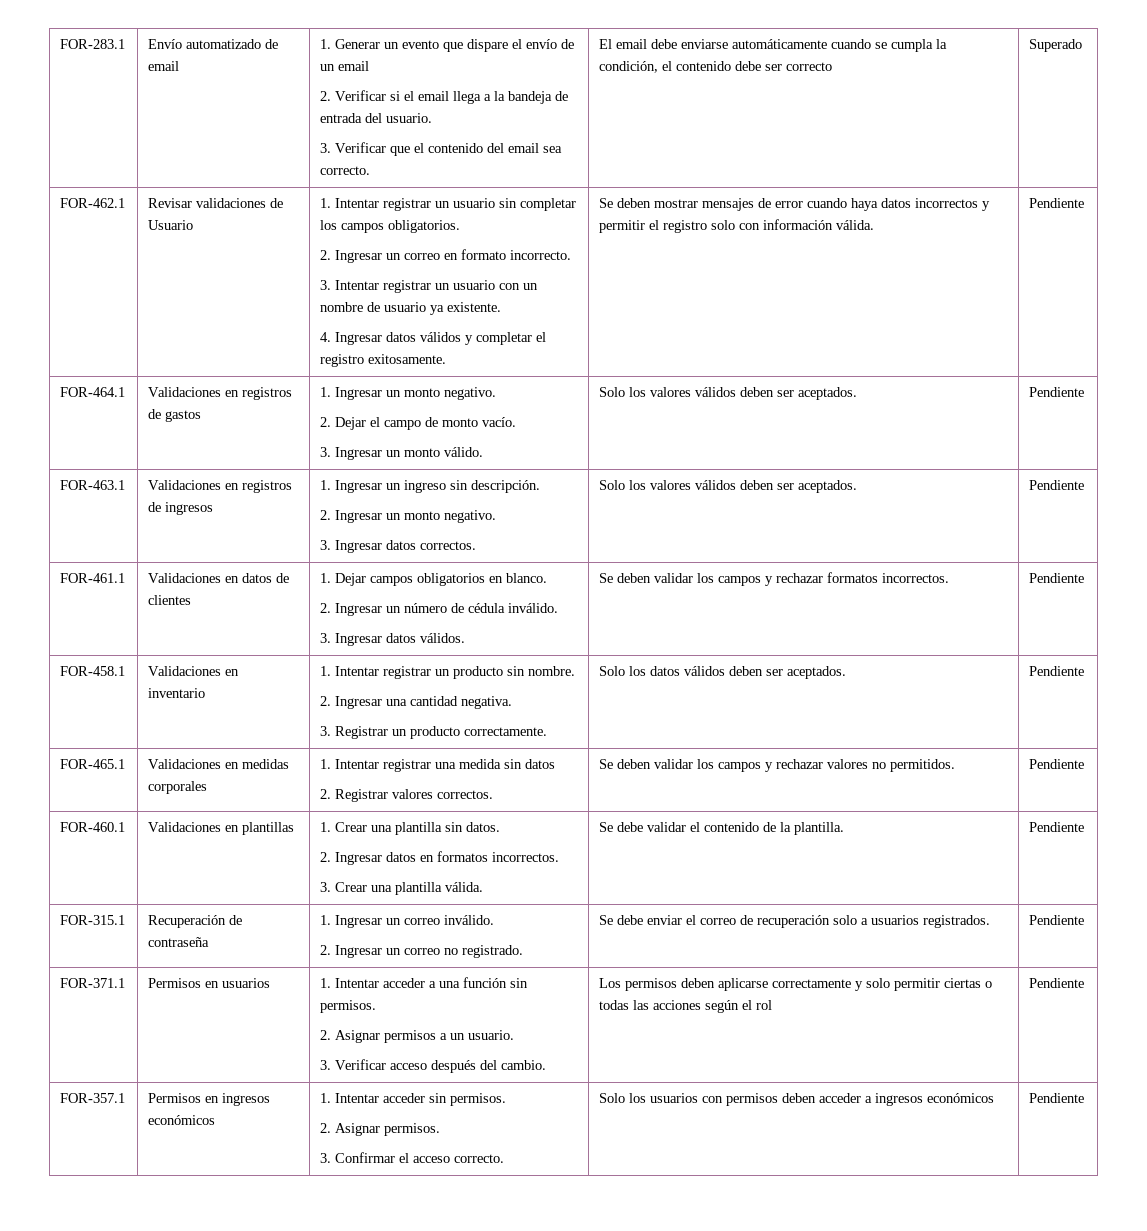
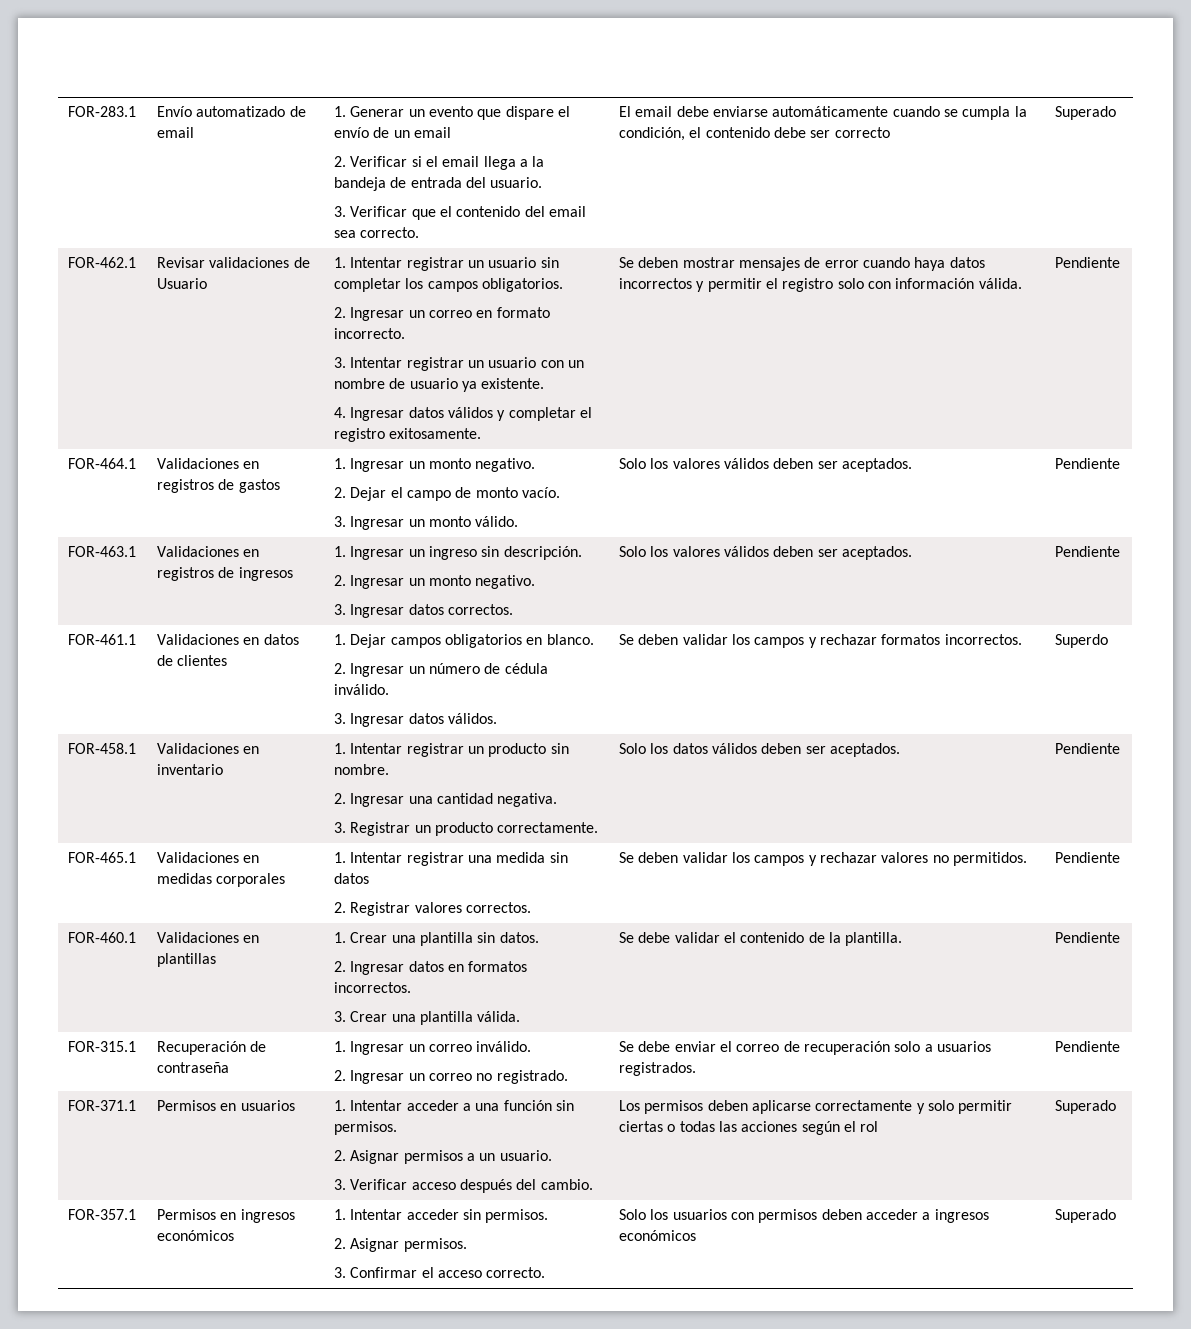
[1029,573,1085,583] Pendiente -> [1055,634,1109,648] Superdo
[1029,978,1085,988] Pendiente -> [1055,1100,1117,1114] Superado
[1029,1093,1085,1103] Pendiente -> [1055,1209,1117,1223] Superado

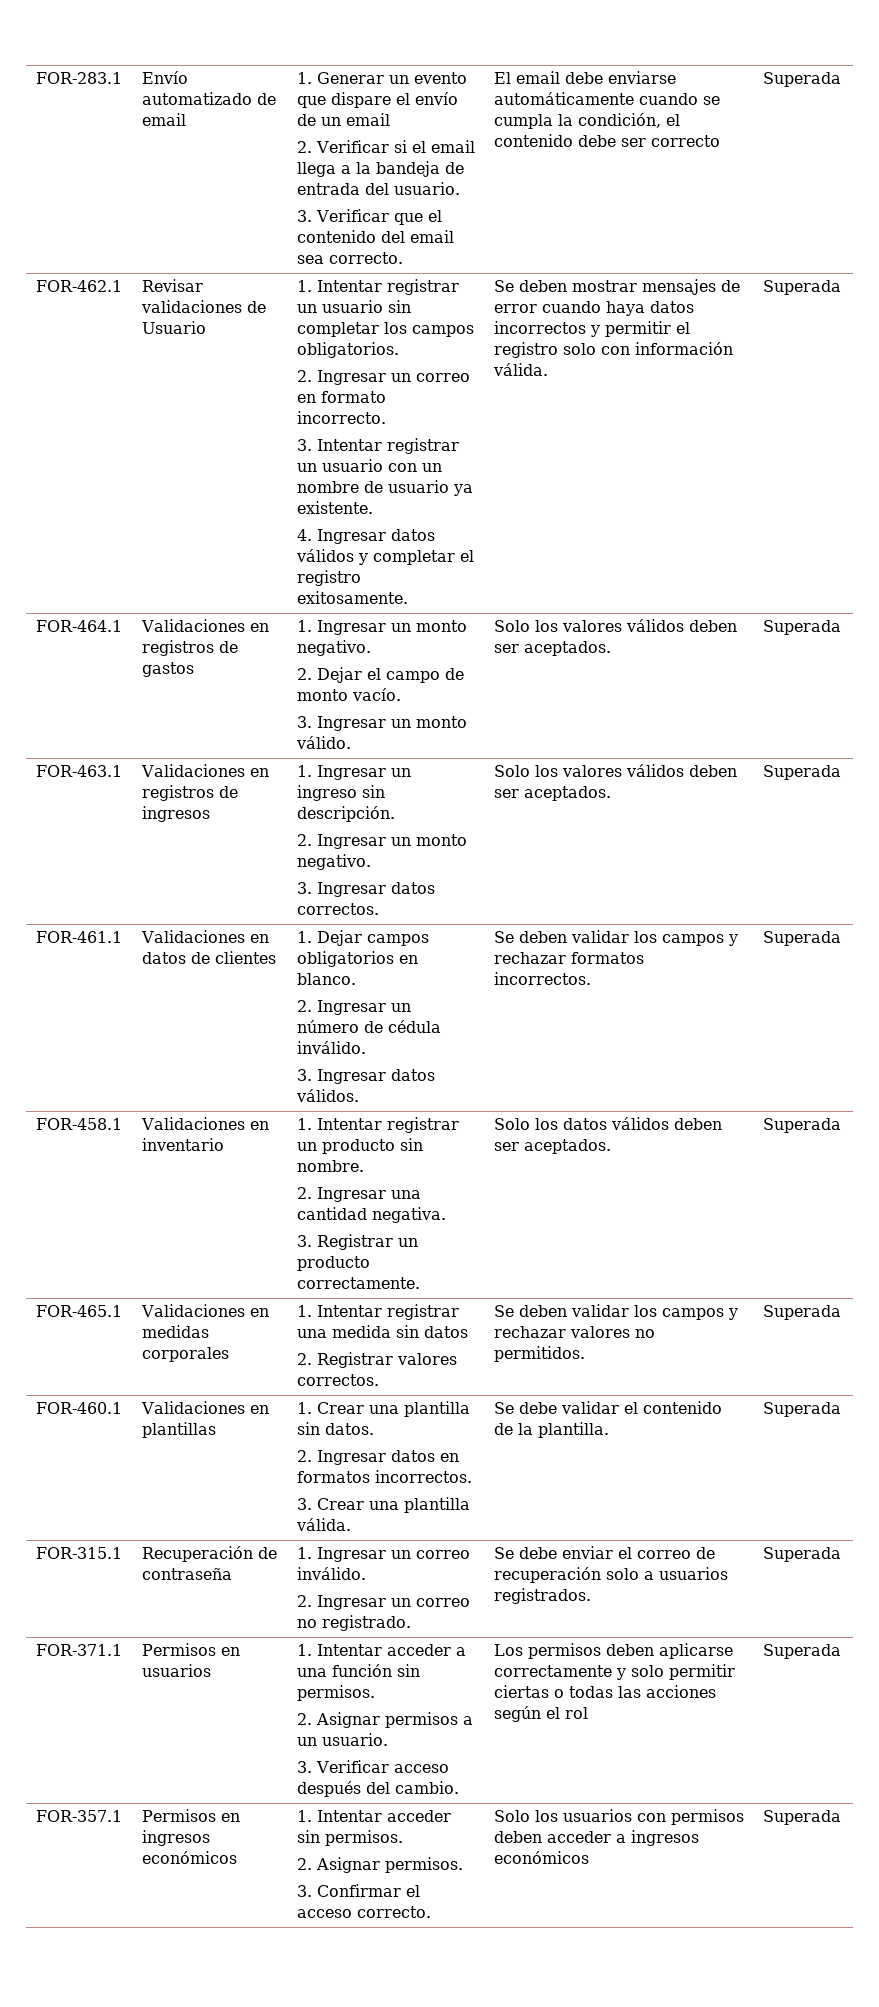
[1055,106,1117,120] Superado -> [762,72,841,87] Superada
[1055,257,1121,268] Pendiente -> [762,280,841,295] Superada
[1055,458,1121,469] Pendiente -> [762,620,841,635] Superada
[1055,546,1121,557] Pendiente -> [762,765,841,780] Superada
[1055,634,1109,648] Superdo -> [762,931,841,946] Superada
[1055,743,1121,754] Pendiente -> [762,1118,841,1133] Superada
[1055,852,1121,863] Pendiente -> [762,1305,841,1320] Superada
[1055,932,1121,943] Pendiente -> [762,1402,841,1417] Superada
[1055,1041,1121,1052] Pendiente -> [762,1547,841,1562] Superada
[1055,1100,1117,1114] Superado -> [762,1644,841,1659] Superada
[1055,1209,1117,1223] Superado -> [762,1810,841,1825] Superada

